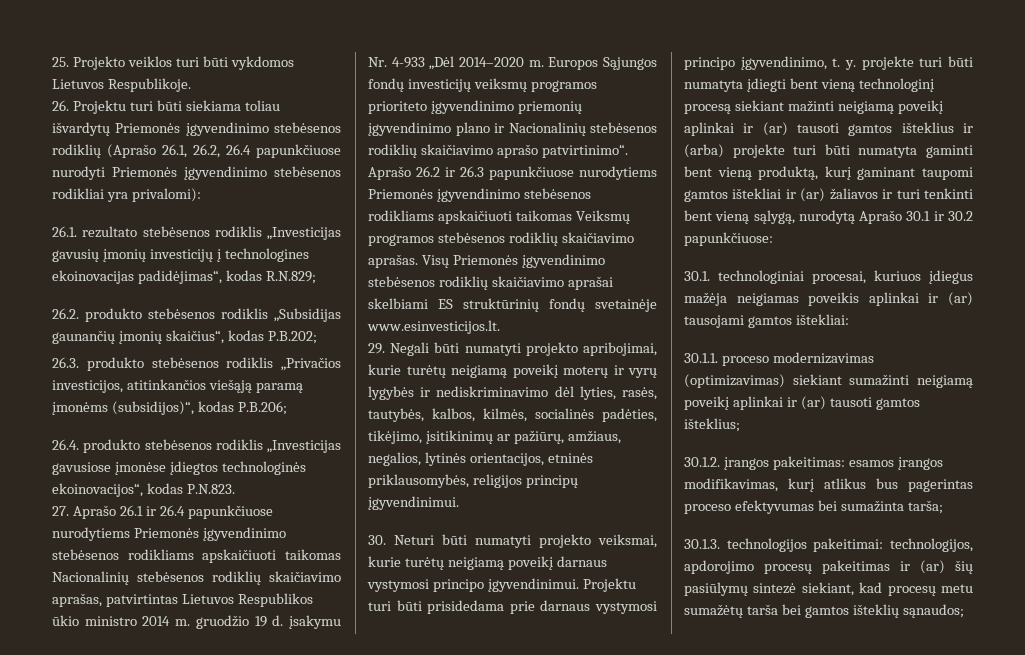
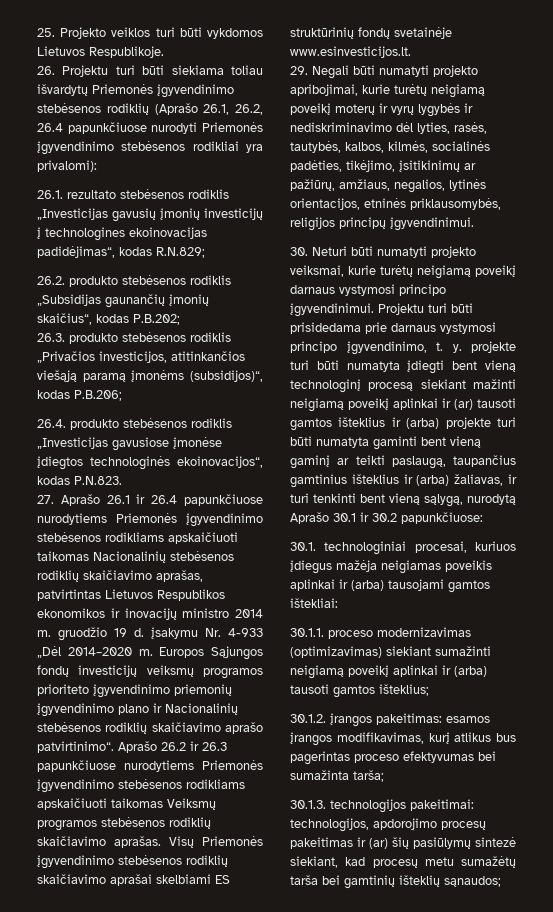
[52,615,79,626] ūkio -> [37,608,177,620] ekonomikos ir inovacijų
[758,166,973,180] [684,188,878,202] produktą, kurį gaminant taupomi gamtos ištekliai ir (ar) žaliavos -> [290,455,516,469] [290,474,504,488] gaminį ar teikti paslaugą, taupančius gamtinius išteklius ir (arba) žaliavas,
[948,292,973,306] (ar) -> [351,580,384,591] (arba)
[800,396,826,410] (ar) -> [454,666,487,677] (arba)
[804,606,849,618] gamtos -> [344,875,395,889] gamtinių

